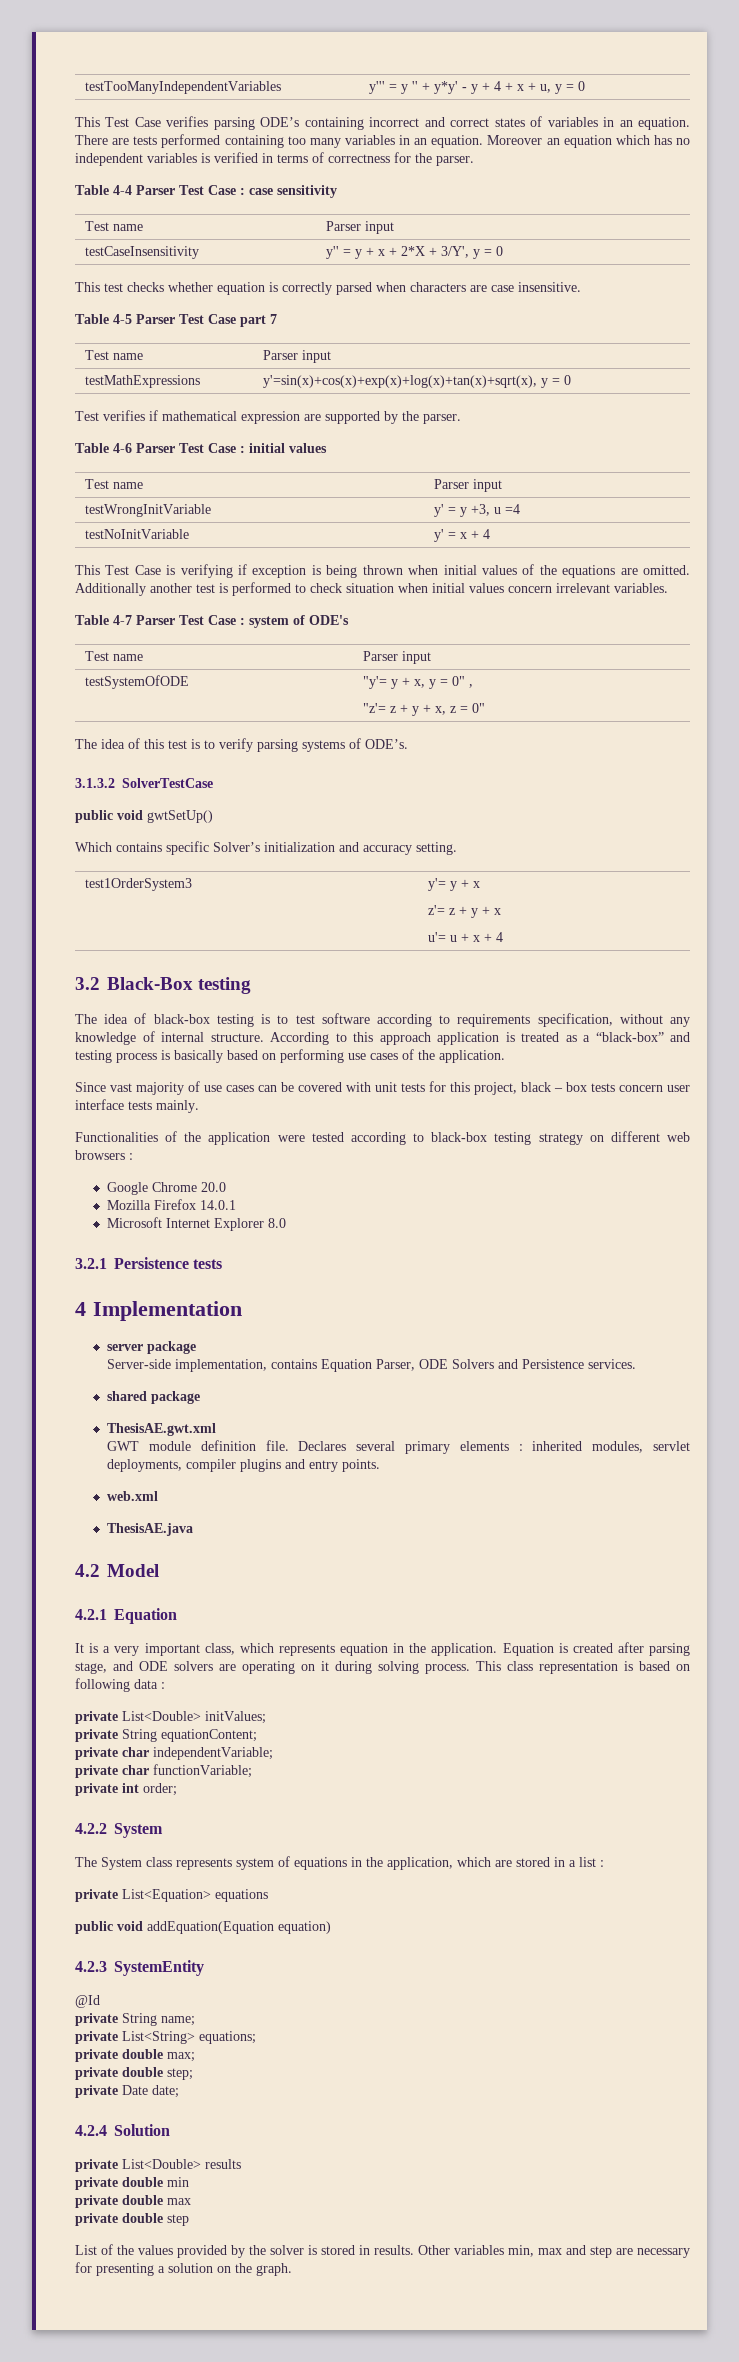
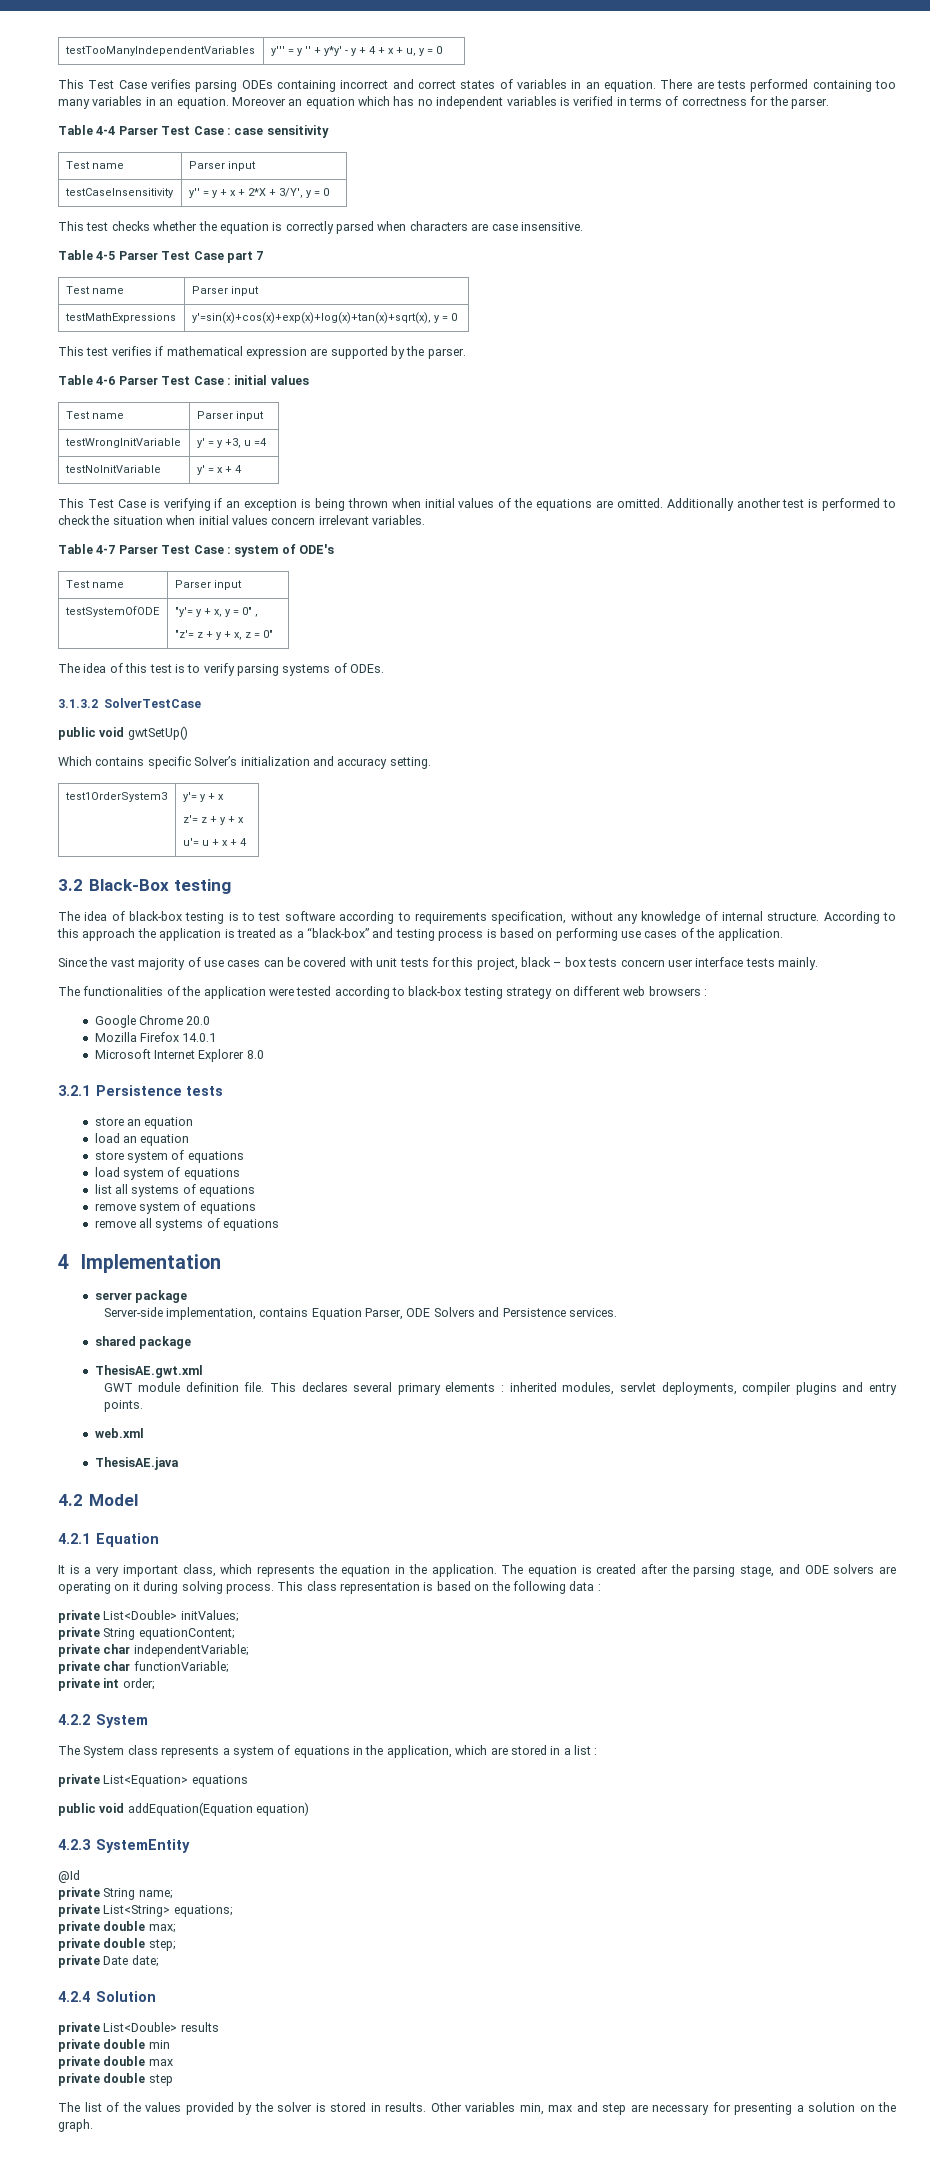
[260,117,300,127] ODE’s -> [241,80,273,89] ODEs
(213, 287) none -> [198,221,217,231] the
[75,411,99,421] Test -> [58,346,109,356] This test
(248, 569) none -> [226,501,241,508] an
(342, 588) none -> [91,515,110,525] the
[365,739,408,749] ODE’s. -> [350,664,385,673] ODEs.
(431, 1038) none -> [137,928,156,938] the
[174,1050,223,1063] basically -> (497, 933) none
(106, 1087) none -> [89,957,108,967] the
[75,1132,158,1142] Functionalities -> [58,986,164,996] The functionalities
(223, 1264) none -> [94,1117,194,1129] [94,1133,190,1146] [94,1150,244,1163] [94,1167,240,1180] [94,1184,256,1197] [94,1201,256,1214] [94,1218,280,1231] // store an equation // load an equation // store system of equations // load system of equations // list all systems of equations // remove system of equations // remove all systems of equations
[298,1441,347,1451] Declares -> [269,1382,348,1392] This declares
(335, 1650) none -> [318,1564,337,1574] the
[502,1643,554,1656] Equation -> [501,1564,577,1577] The equation
(644, 1647) none -> [670,1564,689,1574] the
(690, 1667) none -> [491,1581,510,1591] the
(232, 1864) none -> [222,1748,230,1755] a
[75,2245,97,2255] List -> [58,2102,102,2112] The list

